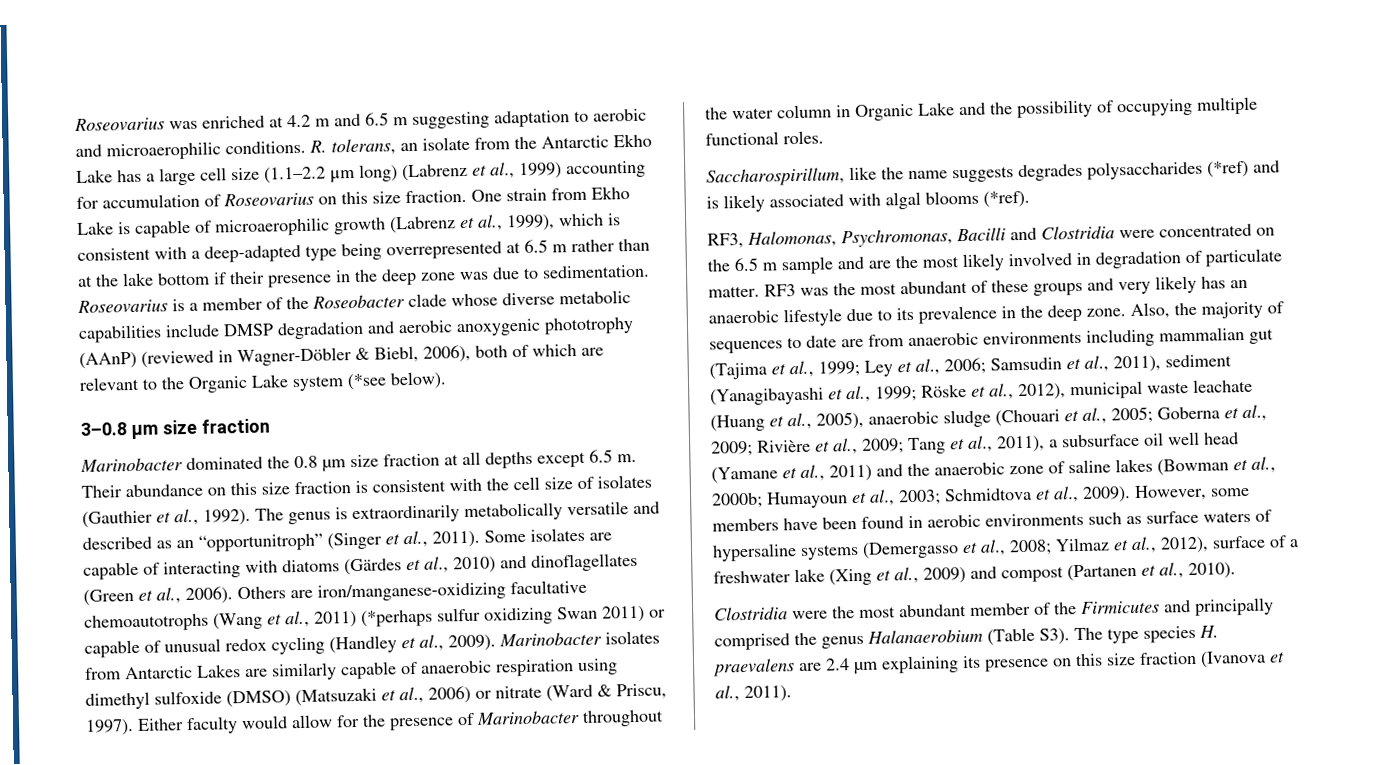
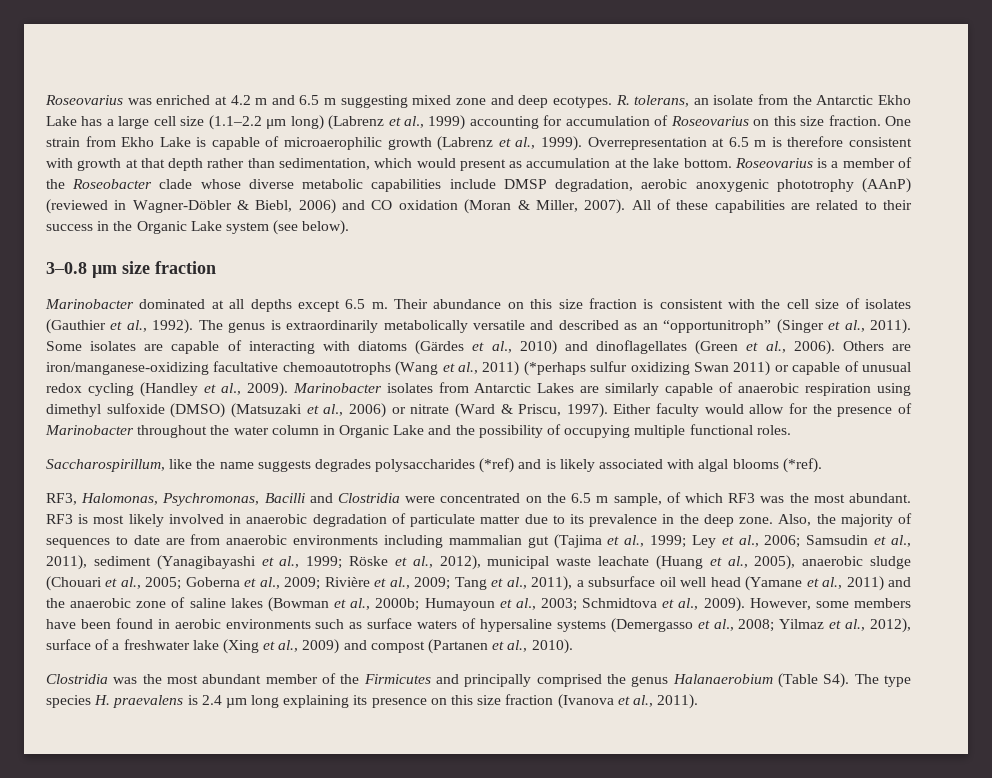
[494,108,647,128] [75,140,306,161] adaptation to aerobic and microaerophilic conditions. -> [412,95,612,108] mixed zone and deep ecotypes.
[506,213,621,232] [77,238,650,263] [77,264,650,288] 1999), which is consistent with a deep-adapted type being overrepresented at 6.5 m rather than at the lake bottom if their presence in the deep zone was due to sedimentation. -> [540,136,912,151] [46,158,732,171] 1999). Overrepresentation at 6.5 m is therefore consistent with growth at that depth rather than sedimentation, which would present as accumulation at the lake bottom.
[277,321,395,340] degradation and -> [555,179,634,192] degradation,
[423,343,604,363] [79,376,158,391] 2006), both of which are relevant to -> [298,199,913,214] [46,221,110,231] 2006) and CO oxidation (Moran & Miller, 2007). All of these capabilities are related to their success in
[347,373,387,391] (*see -> [273,220,299,235] (see
[267,453,440,472] the 0.8 µm size fraction -> (206, 304) none
[781,255,918,275] sample and are the -> [613,492,912,506] [46,514,89,524] sample, of which RF3 was the most abundant. RF3 is
(1091, 258) none -> [246,514,308,524] anaerobic
[708,275,1248,298] [708,308,842,327] matter. RF3 was the most abundant of these groups and very likely has an anaerobic lifestyle -> [480,515,521,524] matter
[792,610,828,620] were -> [113,677,138,684] was
[1039,628,1070,645] S3). -> [823,673,850,688] S4).
[799,662,822,672] are -> [187,695,198,705] is
(878, 668) none -> [251,695,280,708] long

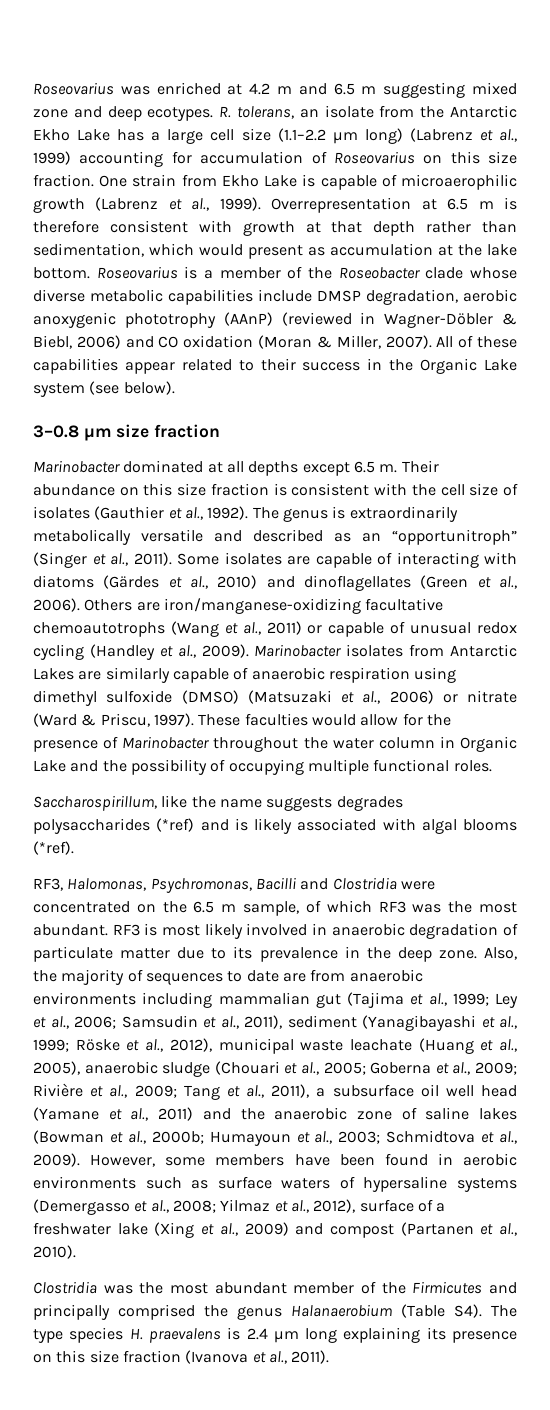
[790,203,810,210] are -> [124,362,175,374] appear
[523,361,771,376] (*perhaps sulfur oxidizing Swan 2011) -> (302, 628) none
[613,403,700,417] Either faculty -> [198,713,308,726] These faculties

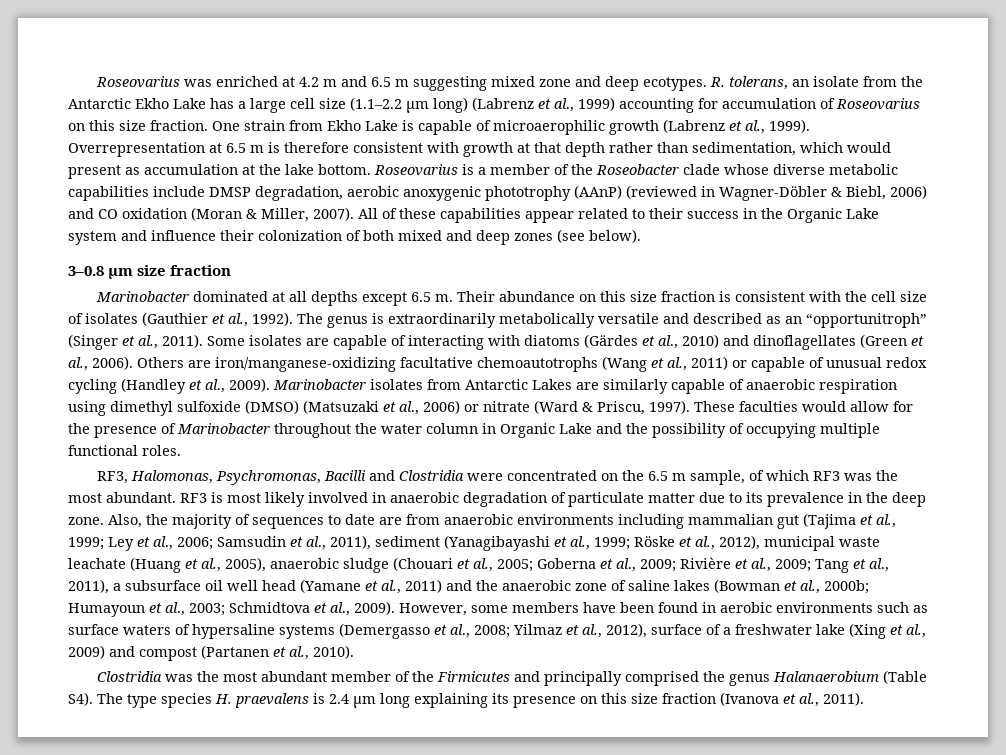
(85, 390) none -> [121,230,553,245] and influence their colonization of both mixed and deep zones
[33,795,403,811] [33,818,517,834] [33,841,74,855] // Saccharospirillum, like the name suggests degrades polysaccharides (*ref) and is likely associated with algal blooms (*ref). -> (181, 450) none

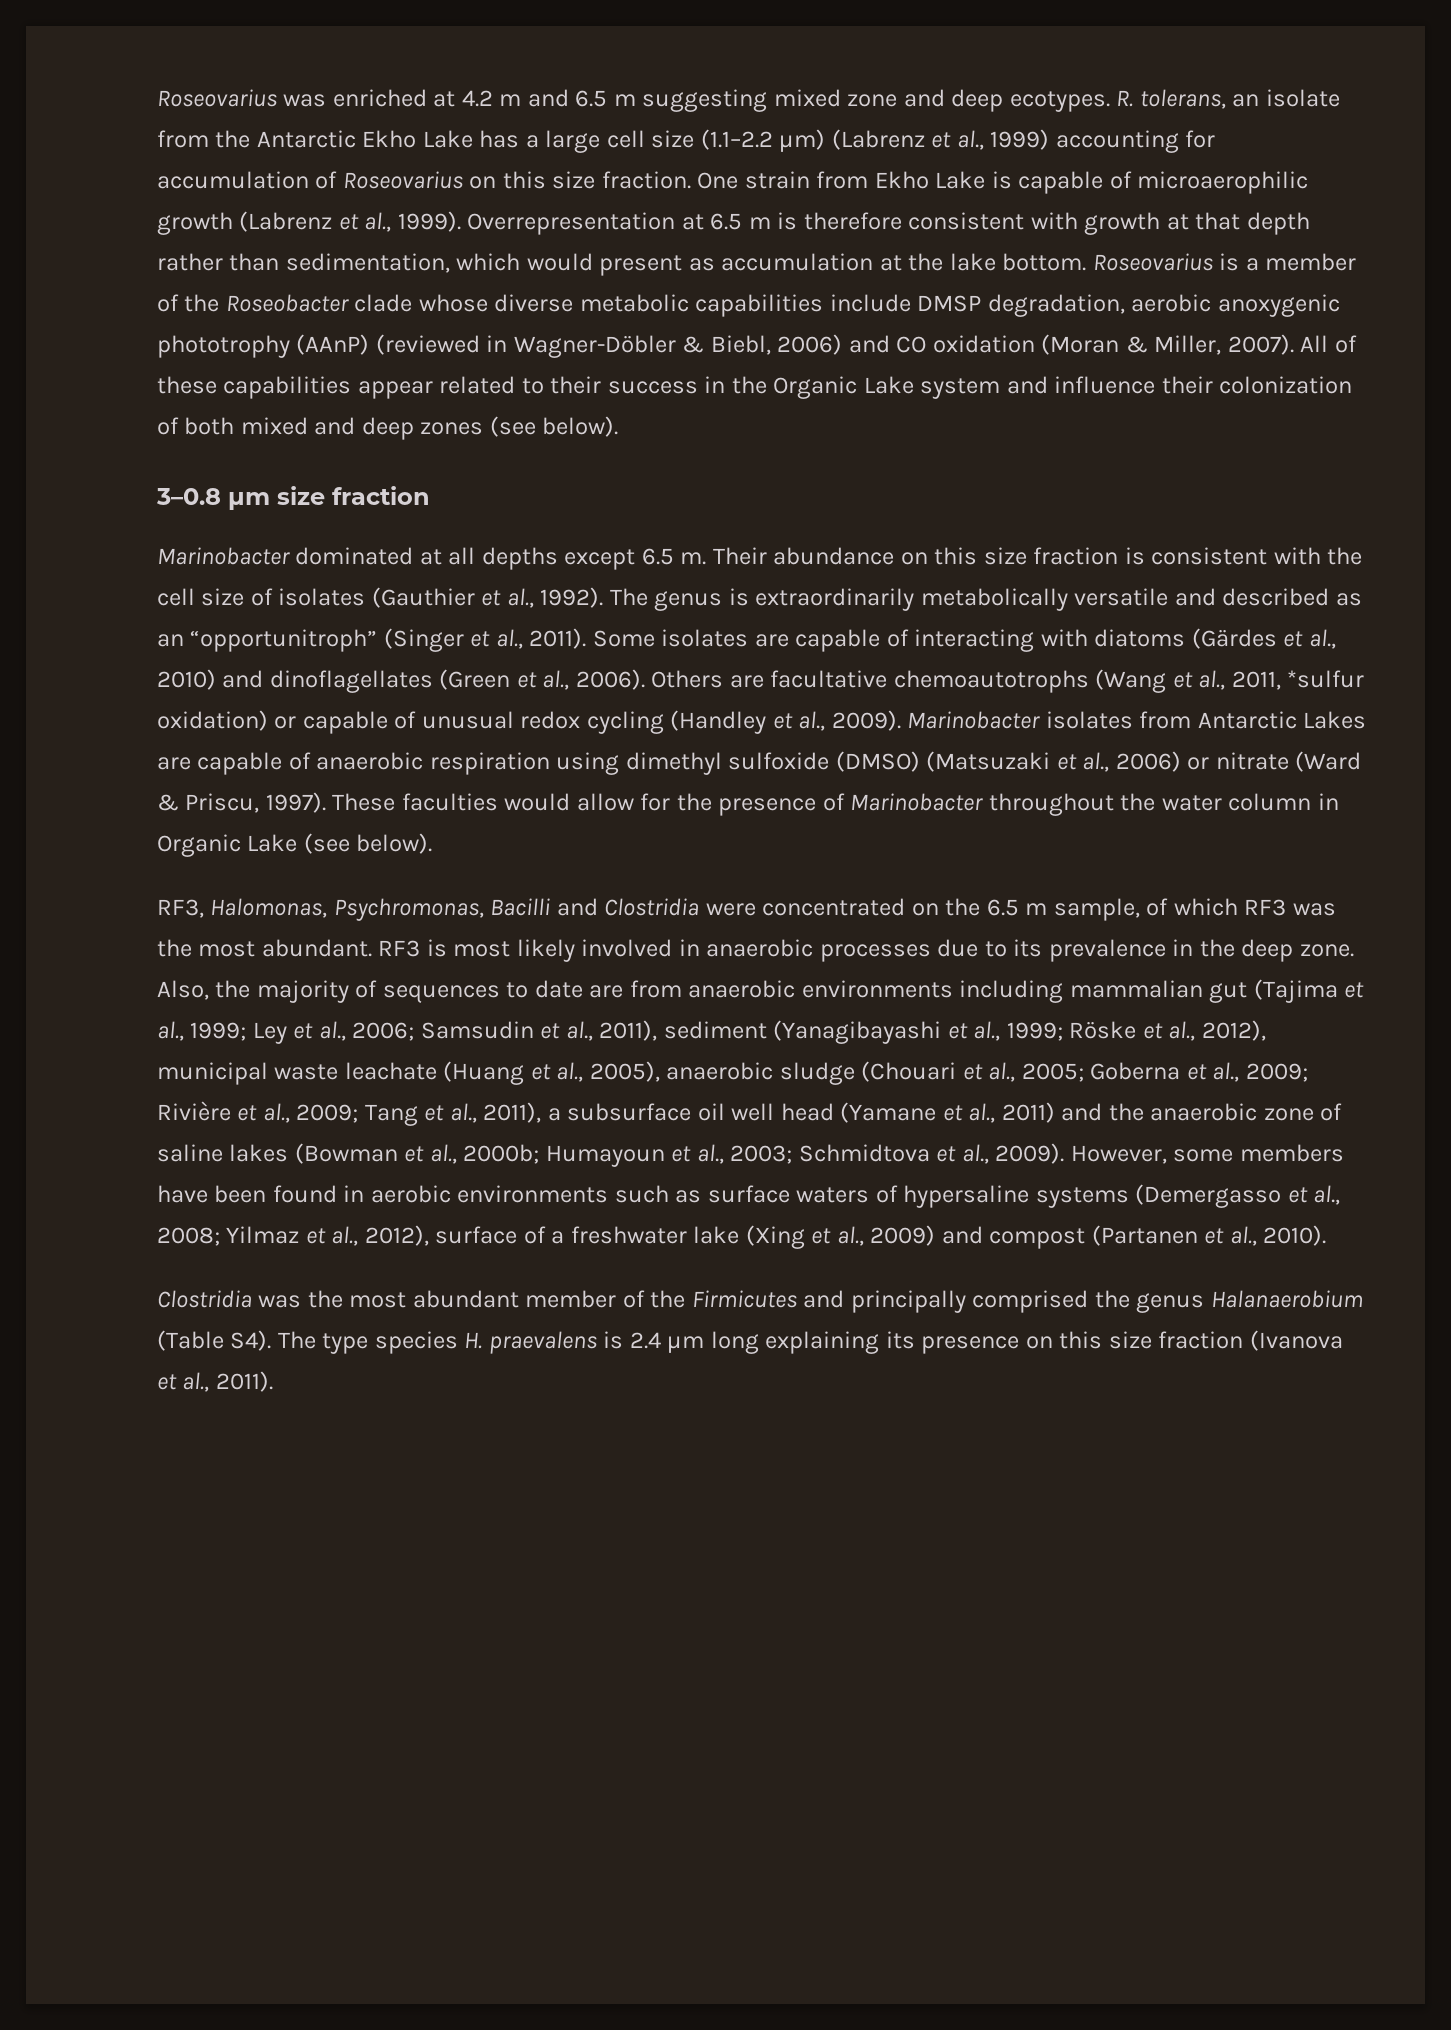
[406,97,468,113] μm long) -> [779,129,826,152] μm)
[215,357,396,372] iron/manganese-oxidizing -> (764, 681) none
[691,356,728,370] 2011) -> [1231,670,1365,690] [157,710,268,731] 2011, *sulfur oxidation)
[603,379,668,394] similarly -> (191, 763) none
[596,423,880,438] [68,445,181,456] and the possibility of occupying multiple functional roles. -> [303,833,433,854] (see below).
[463,492,695,507] degradation of particulate matter -> [819,944,931,962] processes

